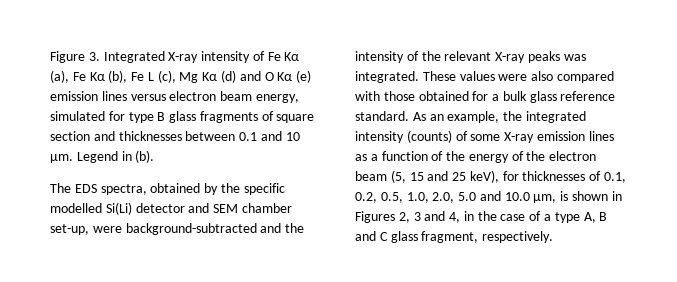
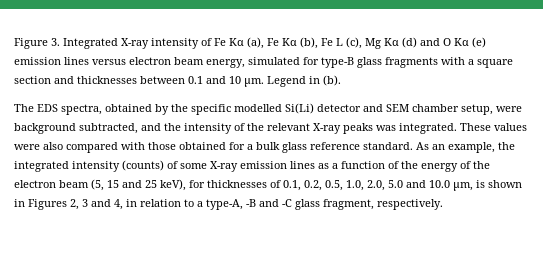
[128,111,274,123] type B glass fragments of -> [321,57,474,68] type-B glass fragments with a
[50,223,257,235] set-up, were background-subtracted -> [461,104,522,115] [14,123,138,134] setup, were background subtracted,
[477,211,608,223] [355,231,388,241] the case of a type A, B and C -> [140,199,292,210] relation to a type-A, -B and -C

